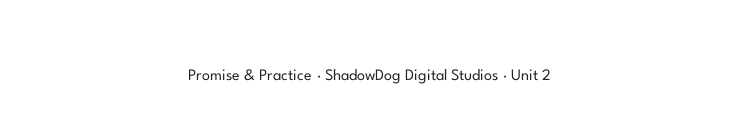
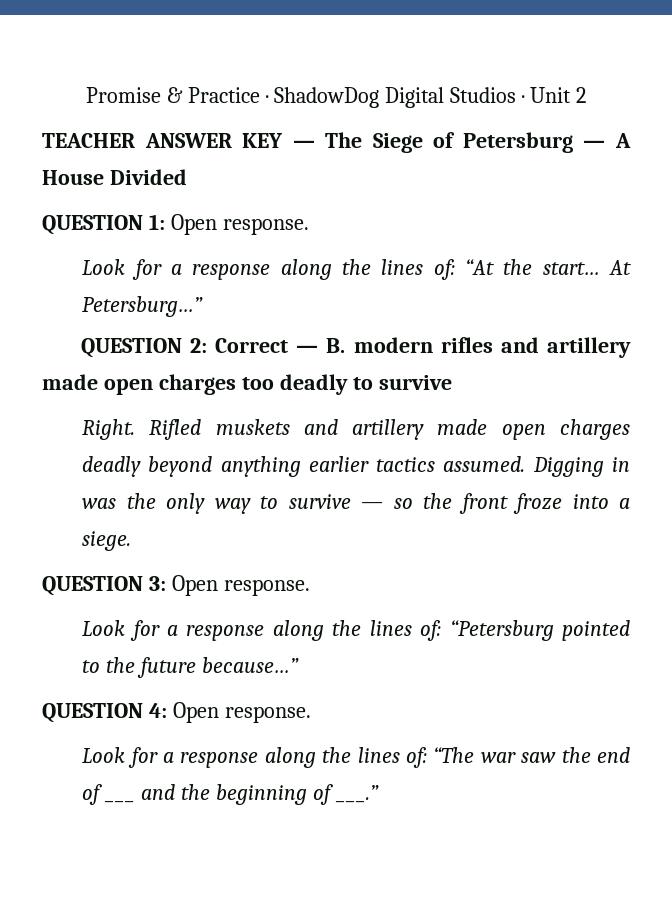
(552, 74) none -> [42,132,631,153] [42,169,187,185] [42,214,309,235] [82,259,632,280] [82,296,204,317] [80,337,631,358] [42,374,452,395] [82,419,631,440] [82,456,630,477] [82,493,631,514] [82,531,132,551] [42,575,310,596] [82,620,630,641] [82,657,300,678] [42,702,311,723] [82,747,630,768] [82,784,136,805] [141,784,379,805] // TEACHER ANSWER KEY — The Siege of Petersburg — A House Divided // QUESTION 1: Open response. // Look for a response along the lines of: “At the start… At Petersburg…” // QUESTION 2: Correct — B. modern rifles and artillery made open charges too deadly to survive // Right. Rifled muskets and artillery made open charges deadly beyond anything earlier tactics assumed. Digging in was the only way to survive — so the front froze into a siege. // QUESTION 3: Open response. // Look for a response along the lines of: “Petersburg pointed to the future because…” // QUESTION 4: Open response. // Look for a response along the lines of: “The war saw the end of ___ and the beginning of ___.”

